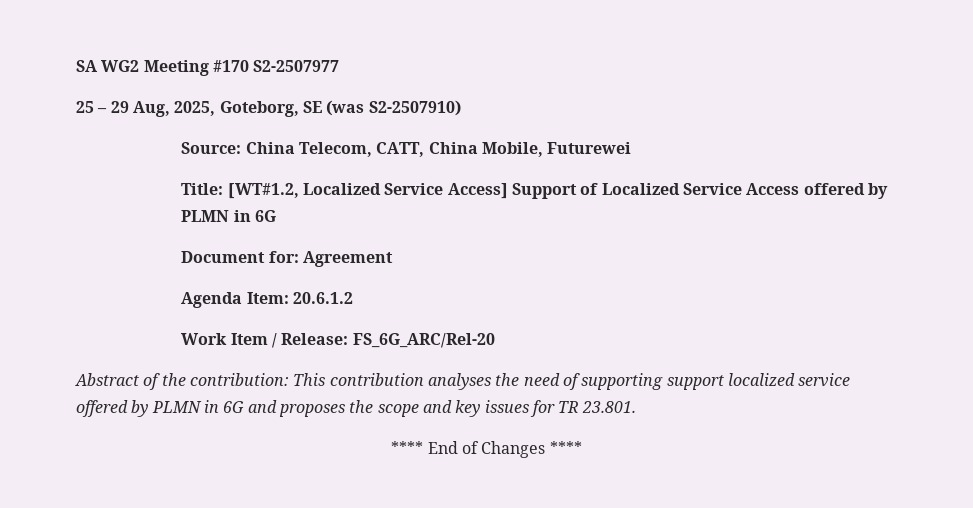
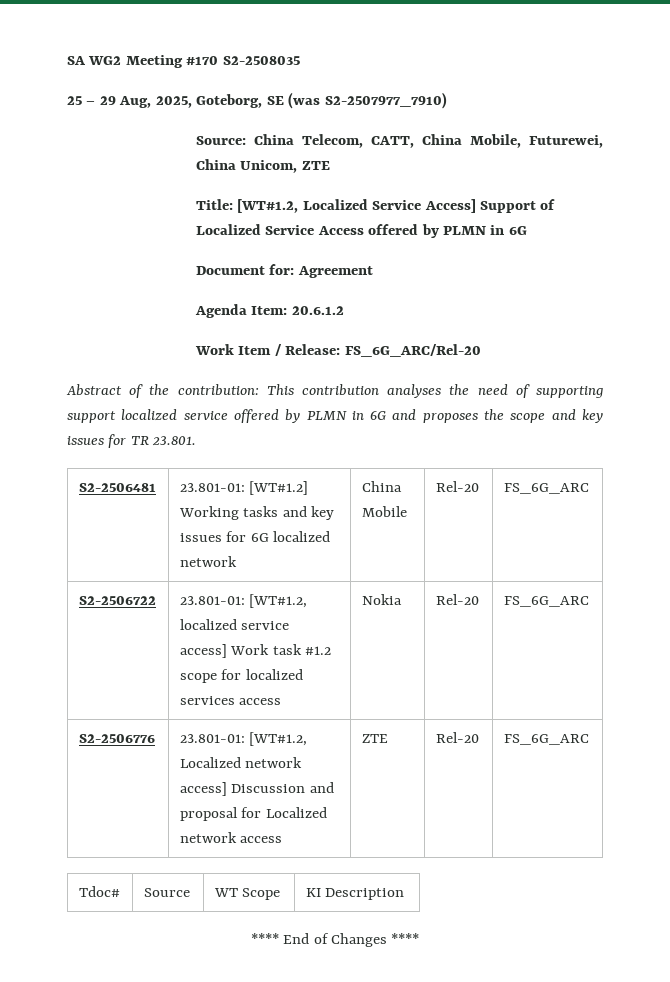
[253,60,340,72] S2-2507977 -> [222,56,300,65] S2-2508035
[368,100,461,116] S2-2507910) -> [324,92,447,109] S2-2507977_7910)
[547,142,632,154] Futurewei -> [529,135,603,148] [195,159,330,173] Futurewei, China Unicom, ZTE
(637, 407) none -> [78,483,156,492] [179,481,309,495] [178,506,335,520] [179,531,331,542] [179,556,237,567] [361,481,402,492] [361,506,407,517] [435,481,479,492] [503,483,589,494] [78,596,156,605] [179,594,308,608] [179,619,290,630] [179,644,332,658] [179,669,303,683] [179,696,282,705] [361,594,402,605] [435,594,479,605] [503,596,589,607] [78,734,155,743] [179,732,308,746] [179,757,303,768] [179,782,334,796] [179,807,327,821] [179,832,283,843] [361,734,388,743] [435,732,479,743] [503,734,589,745] [78,886,120,897] [143,888,190,897] [213,888,281,900] [305,888,405,900] // S2-2506481 | 23.801-01: [WT#1.2] Working tasks and key issues for 6G localized network | China Mobile | Rel-20 | FS_6G_ARC // S2-2506722 | 23.801-01: [WT#1.2, localized service access] Work task #1.2 scope for localized services access | Nokia | Rel-20 | FS_6G_ARC // S2-2506776 | 23.801-01: [WT#1.2, Localized network access] Discussion and proposal for Localized network access | ZTE | Rel-20 | FS_6G_ARC // Tdoc# | Source | WT Scope | KI Description

